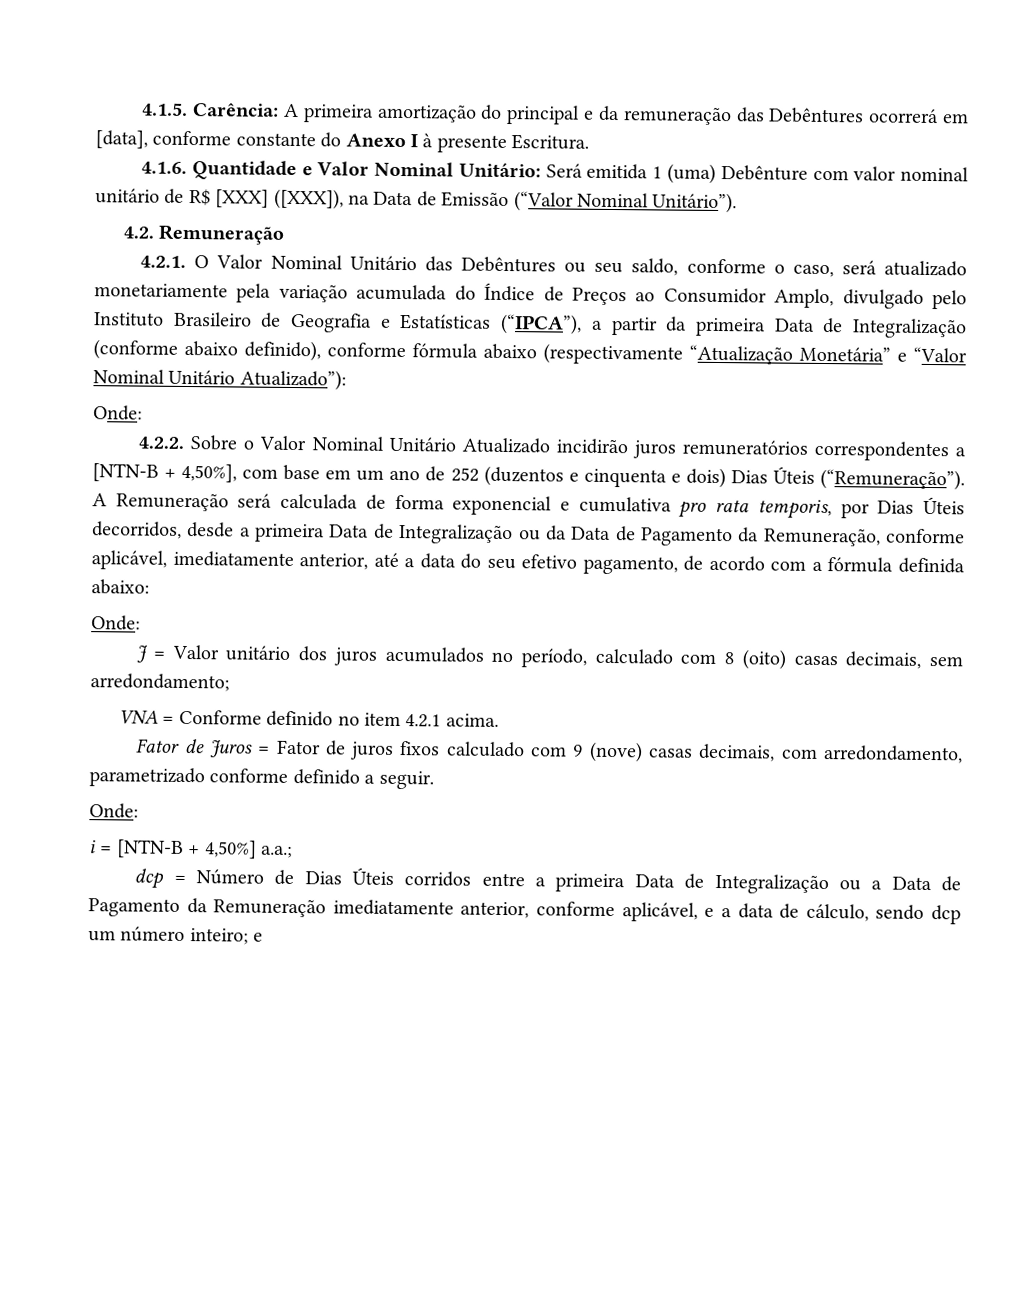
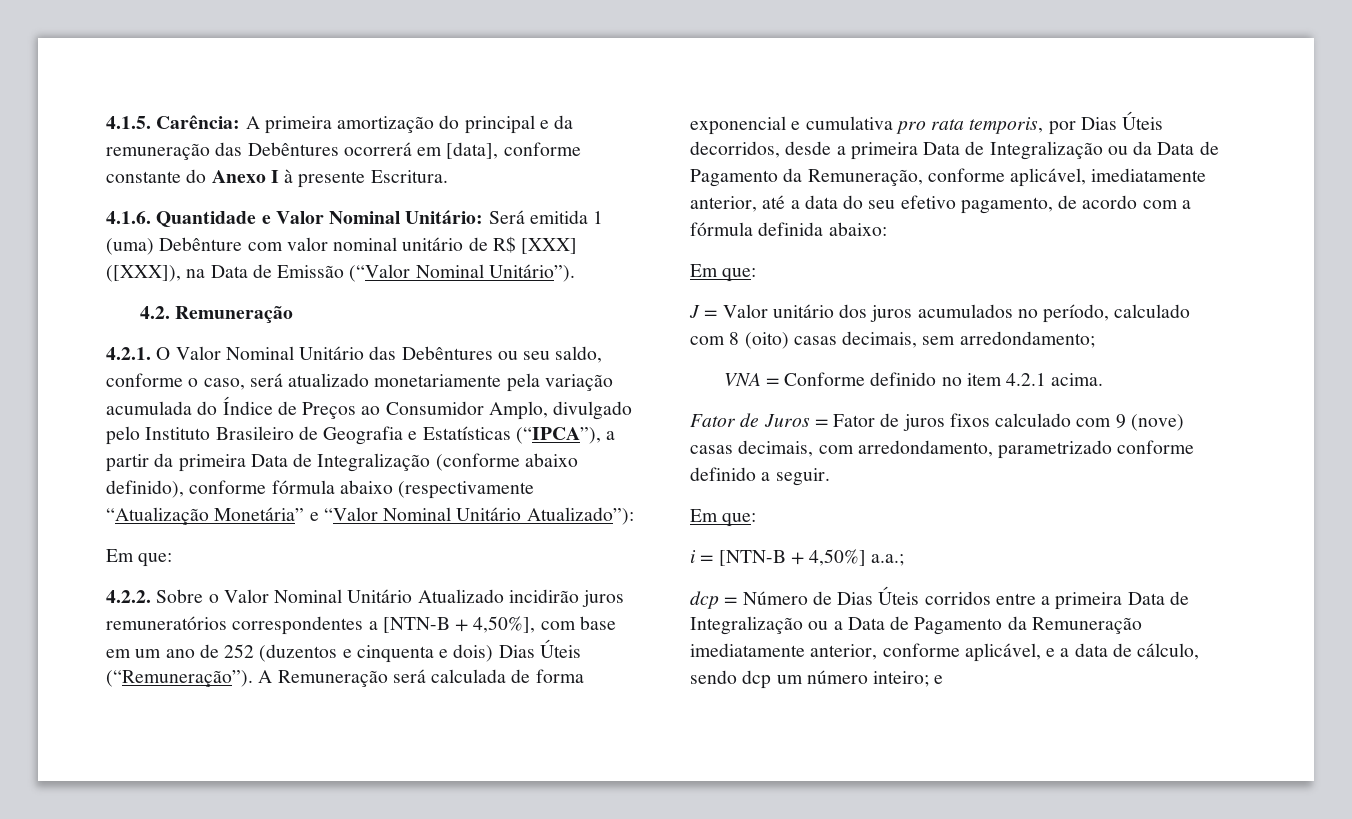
[93,405,143,421] Onde: -> [106,549,173,567] Em que:
[91,615,141,631] Onde: -> [690,264,757,282] Em que:
[89,803,139,819] Onde: -> [690,509,757,527] Em que:

